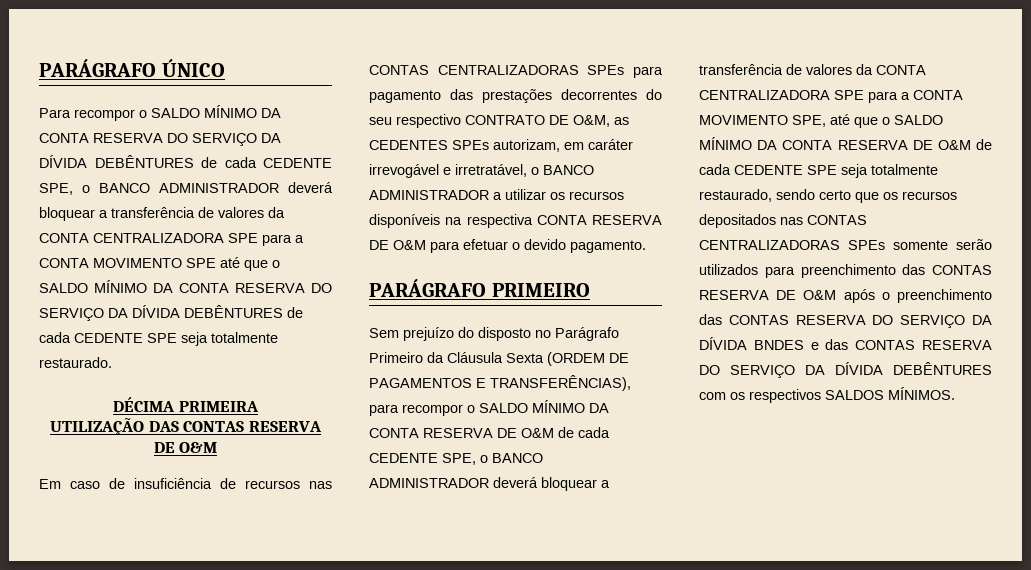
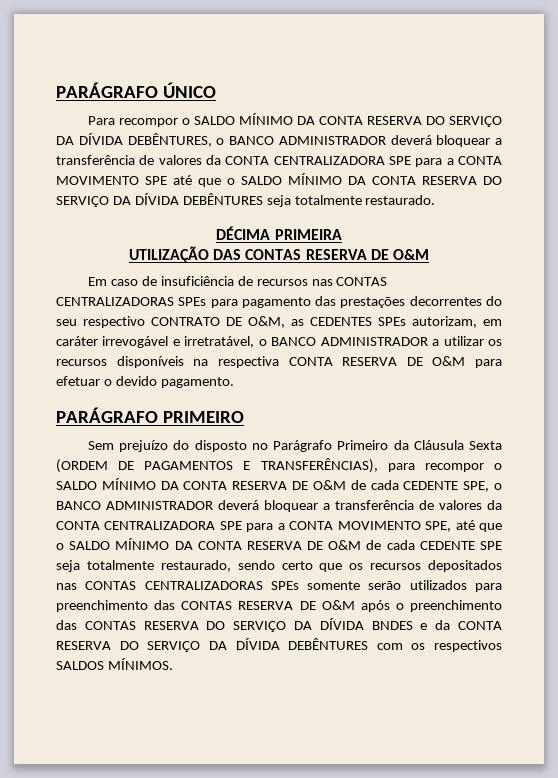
[94,155,332,168] [39,183,73,195] DEBÊNTURES de cada CEDENTE SPE, -> [127,133,212,147] DEBÊNTURES,
[287,307,303,318] [39,332,177,343] de cada CEDENTE SPE -> (263, 199) none
[825,339,916,350] das CONTAS -> [435,620,503,630] da CONTA

